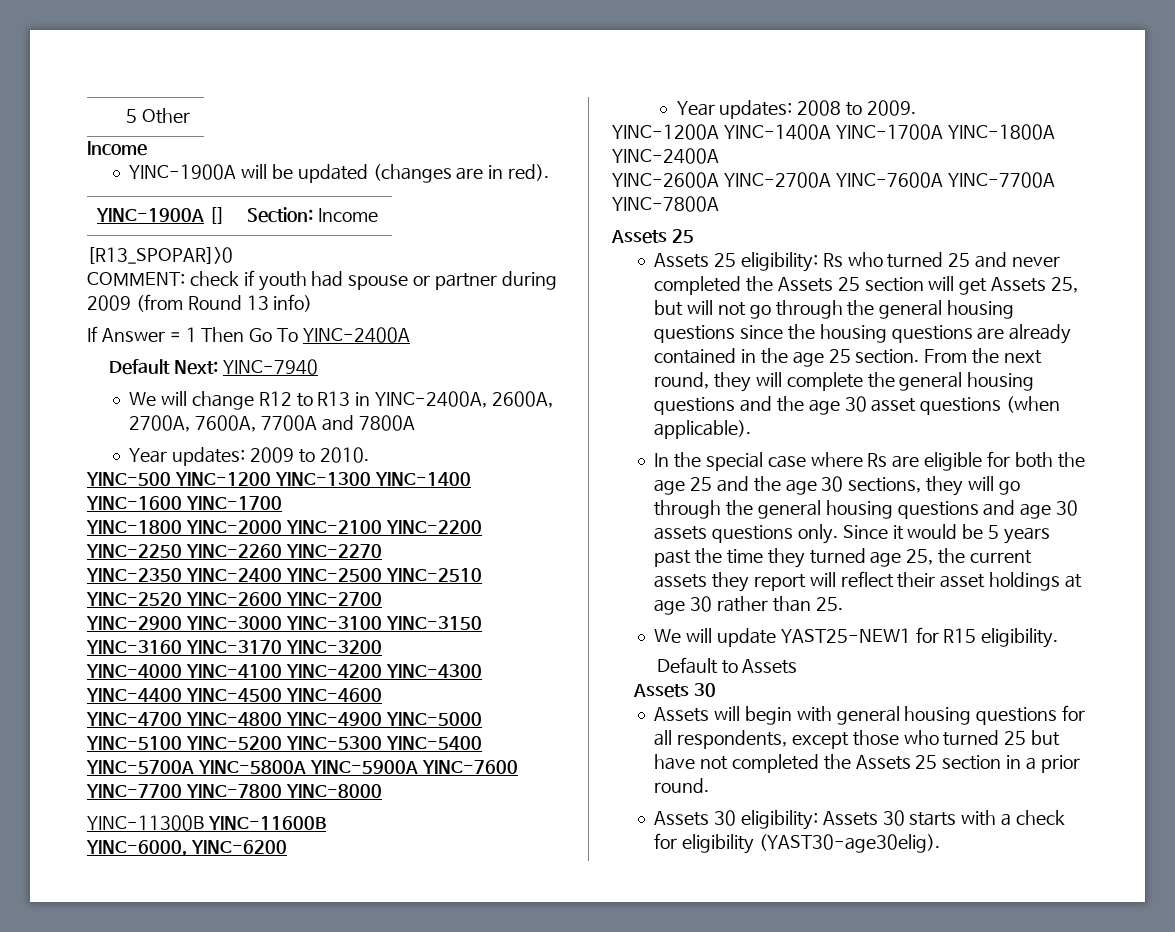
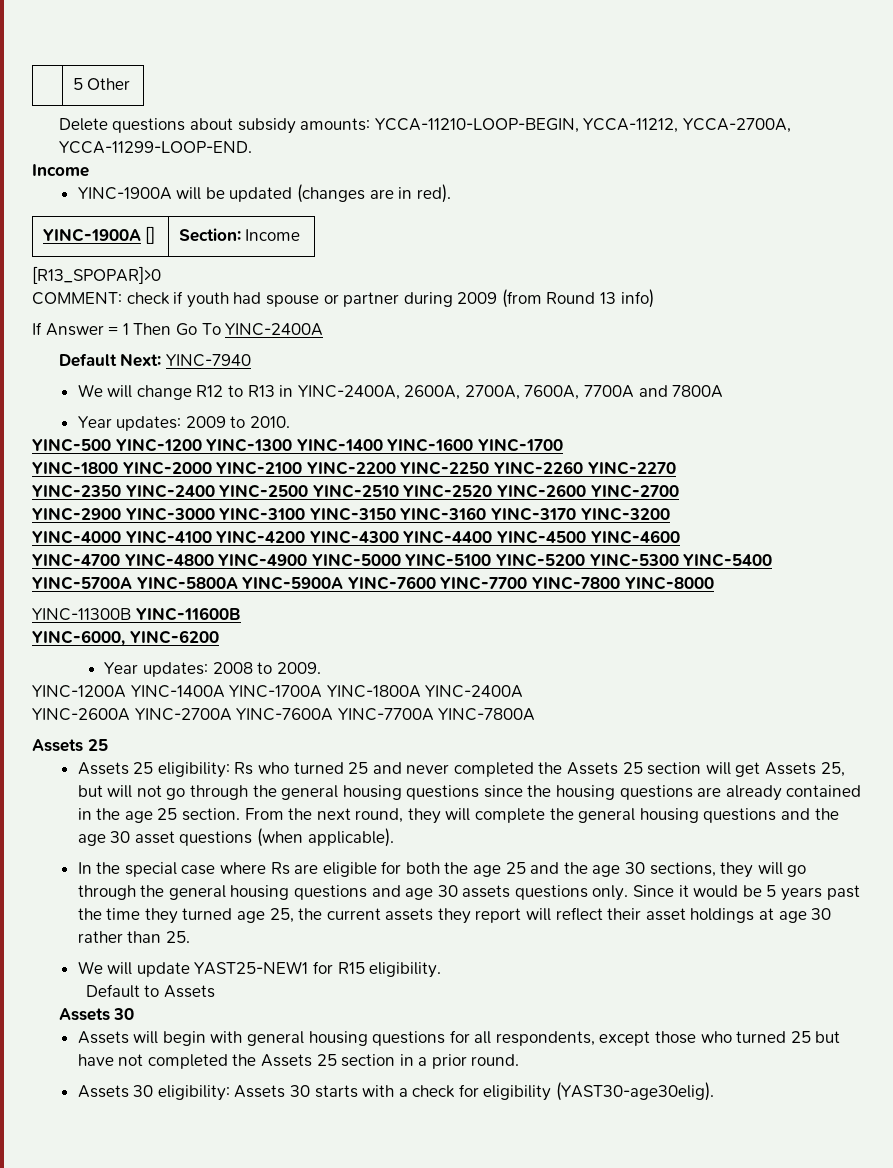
(191, 116) none -> [58,118,792,134] [58,141,252,154] // Delete questions about subsidy amounts: YCCA-11210-LOOP-BEGIN, YCCA-11212, YCCA-2700A, YCCA-11299-LOOP-END.

